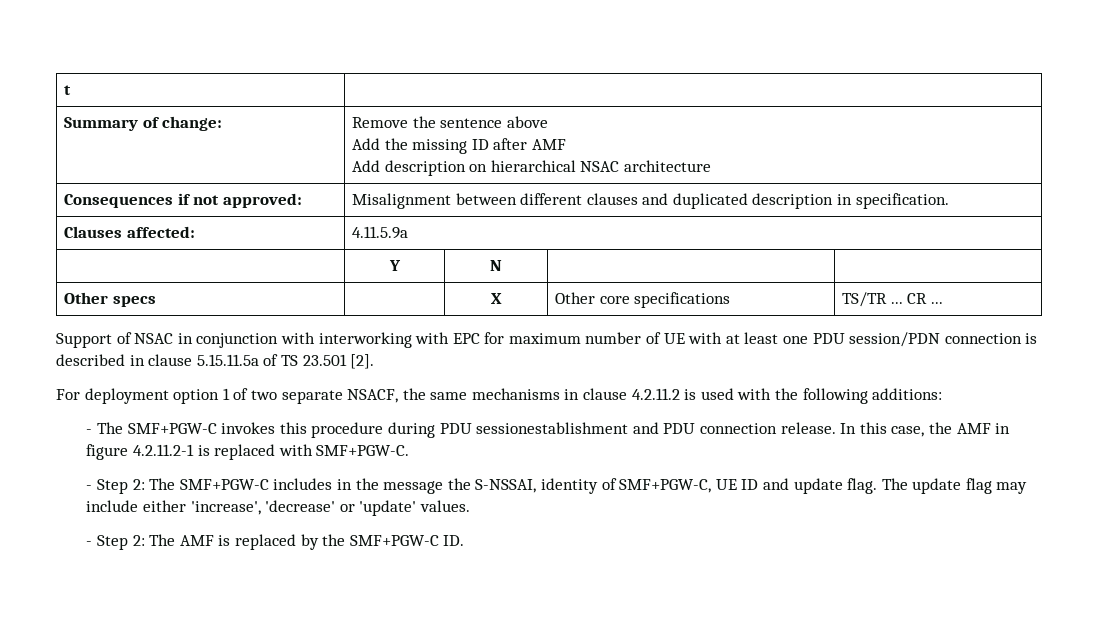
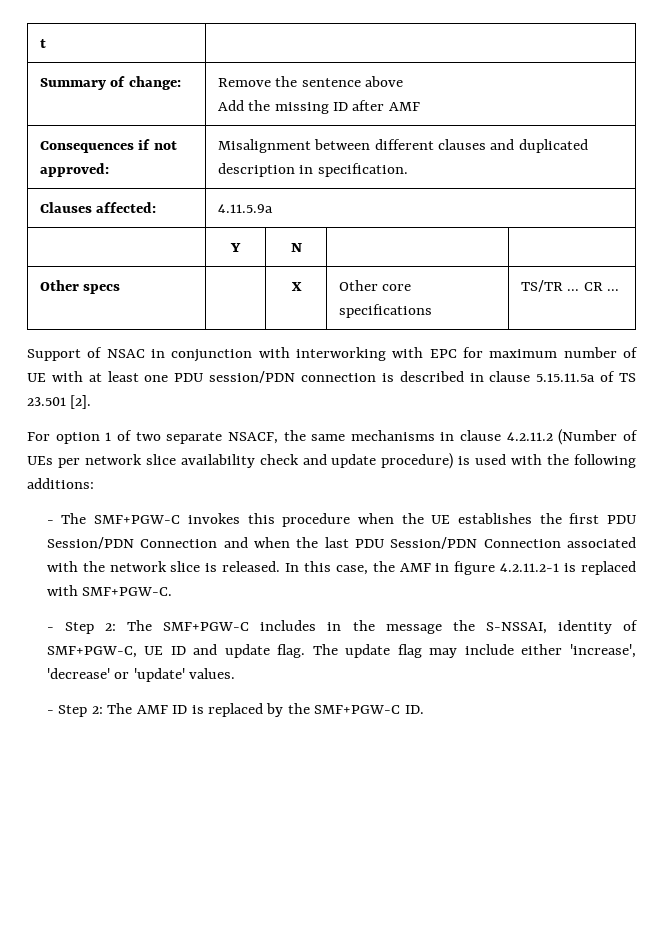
[351,160,711,176] // Add description on hierarchical NSAC architecture -> (420, 106) none
[84,388,169,404] deployment -> (50, 436) none
(680, 394) none -> [558,429,638,445] [27,453,454,469] (Number of UEs per network slice availability check and update procedure)
[388,422,836,438] during PDU sessionestablishment and PDU connection release. -> [357,513,637,524] [46,537,637,549] [46,561,281,572] when the UE establishes the first PDU Session/PDN Connection and when the last PDU Session/PDN Connection associated with the network slice is released.
(214, 540) none -> [172,705,188,714] ID

